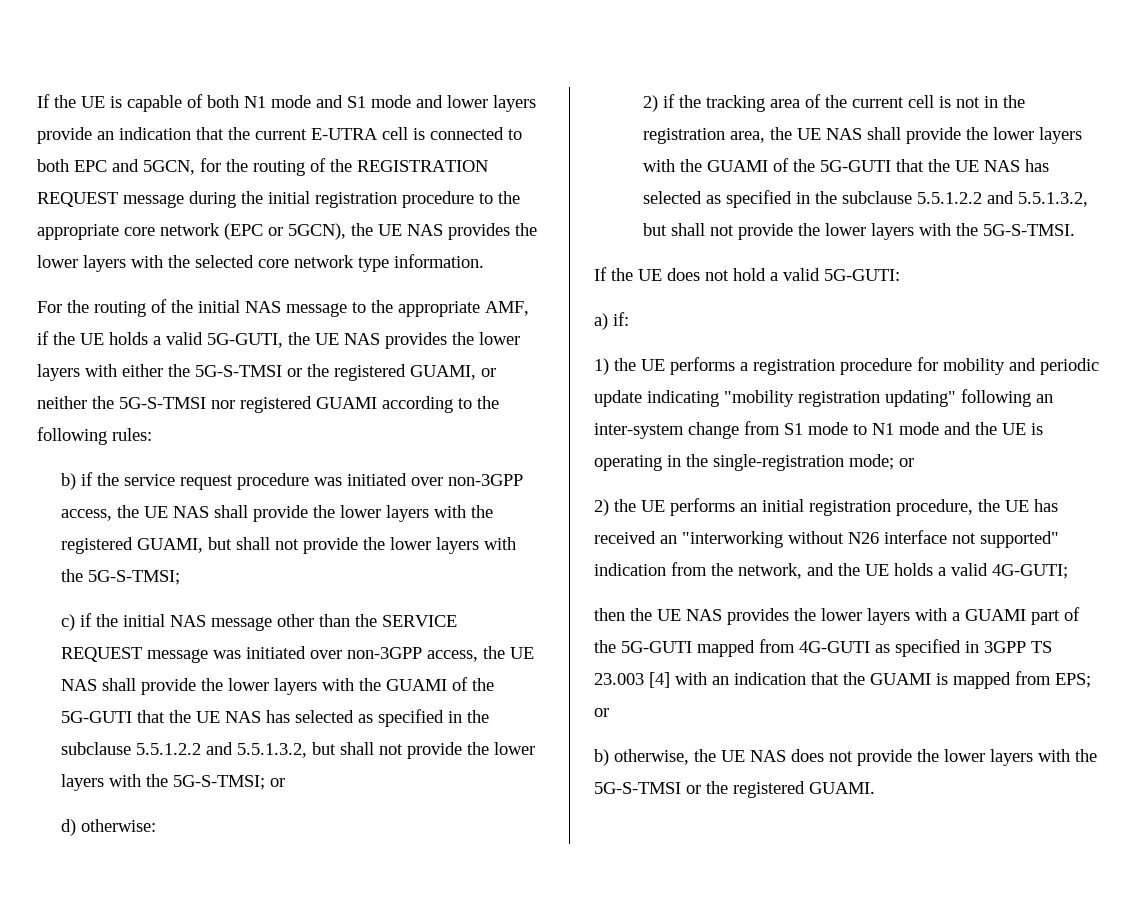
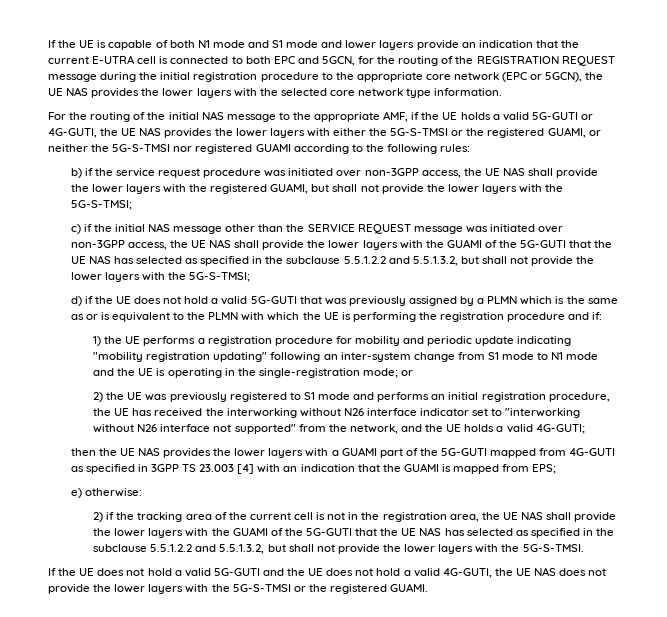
[207,333,283,348] 5G-GUTI, -> [531,112,593,120] [48,128,97,138] 5G-GUTI or 4G-GUTI,
[270,778,286,787] [61,819,77,836] or // d) -> [70,296,618,306] [70,312,603,322] [93,336,572,346] [93,352,599,362] [93,368,414,378] [93,392,610,402] [93,408,581,418] [93,424,585,434] [70,447,616,458] [70,463,557,474] [70,488,82,498] // d) if the UE does not hold a valid 5G-GUTI that was previously assigned by a PLMN which is the same as or is equivalent to the PLMN with which the UE is performing the registration procedure and if: // 1) the UE performs a registration procedure for mobility and periodic update indicating "mobility registration updating" following an inter-system change from S1 mode to N1 mode and the UE is operating in the single-registration mode; or // 2) the UE was previously registered to S1 mode and performs an initial registration procedure, the UE has received the interworking without N26 interface indicator set to "interworking without N26 interface not supported" from the network, and the UE holds a valid 4G-GUTI; // then the UE NAS provides the lower layers with a GUAMI part of the 5G-GUTI mapped from 4G-GUTI as specified in 3GPP TS 23.003 [4] with an indication that the GUAMI is mapped from EPS; // e)
[824,269,900,281] [594,312,629,330] [594,357,1099,375] [594,389,1053,407] [594,421,1043,439] [594,454,914,471] [594,498,1058,516] [594,530,1059,548] [594,562,1068,579] [594,607,1080,625] [594,639,1052,657] [594,671,1091,689] [594,708,609,717] [594,749,689,766] 5G-GUTI: // a) if: // 1) the UE performs a registration procedure for mobility and periodic update indicating "mobility registration updating" following an inter-system change from S1 mode to N1 mode and the UE is operating in the single-registration mode; or // 2) the UE performs an initial registration procedure, the UE has received an "interworking without N26 interface not supported" indication from the network, and the UE holds a valid 4G-GUTI; // then the UE NAS provides the lower layers with a GUAMI part of the 5G-GUTI mapped from 4G-GUTI as specified in 3GPP TS 23.003 [4] with an indication that the GUAMI is mapped from EPS; or // b) otherwise, -> [213,568,492,578] 5G-GUTI and the UE does not hold a valid 4G-GUTI,

